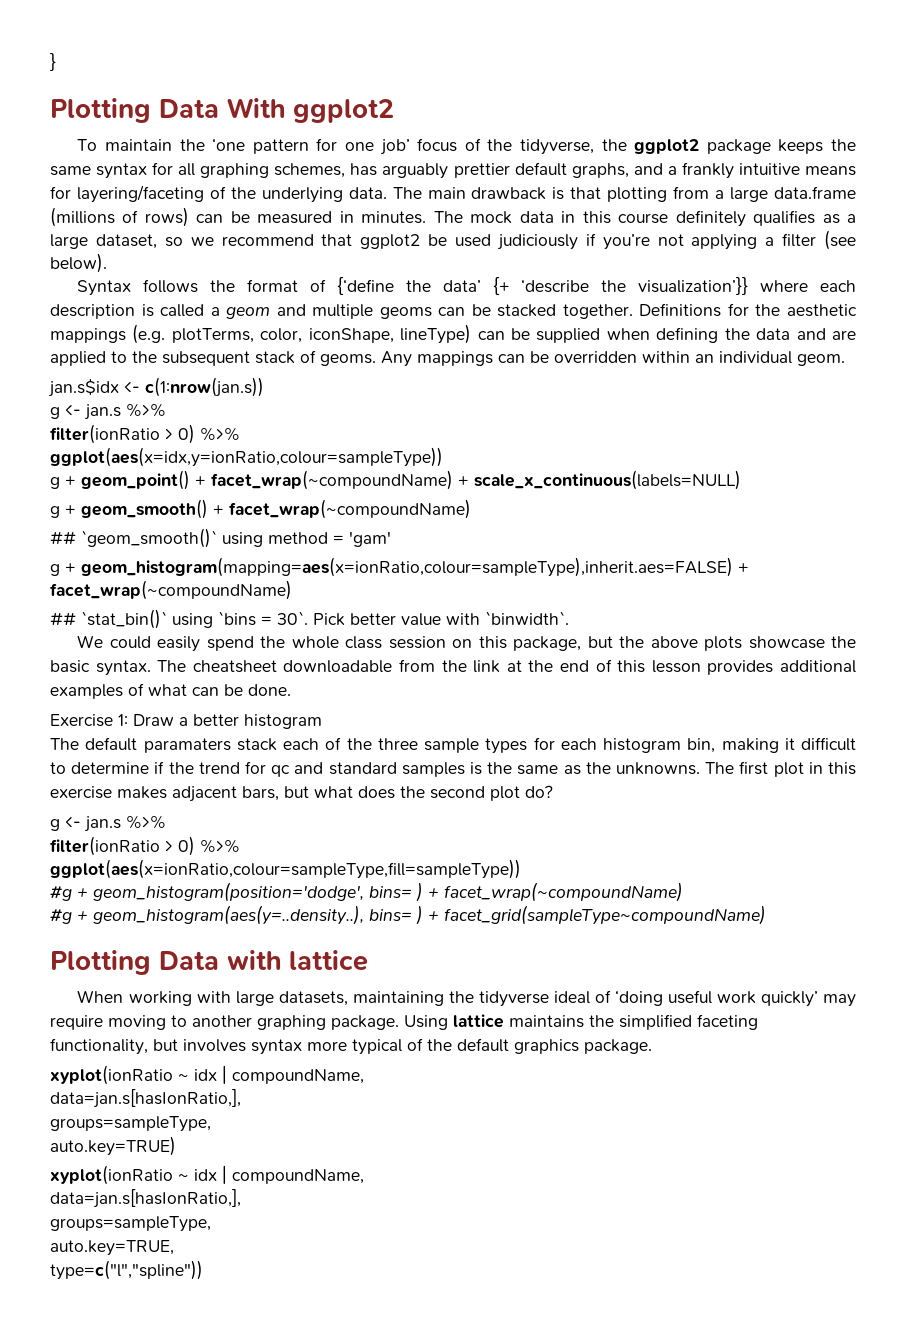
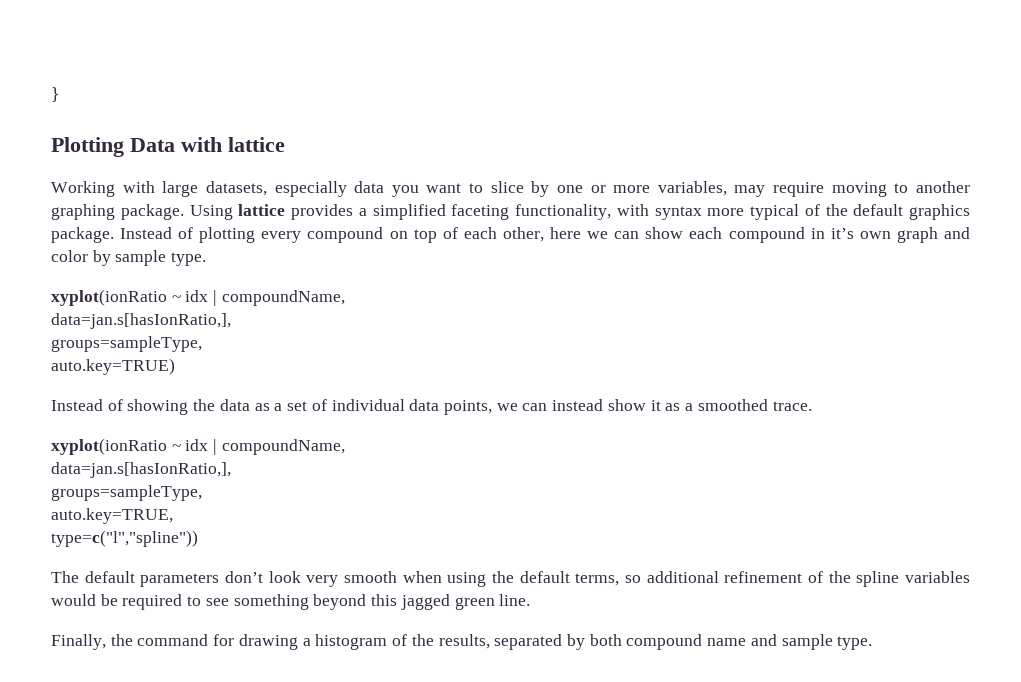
[50,98,394,123] [77,138,857,155] [50,162,857,179] [50,185,856,203] [50,207,857,227] [50,230,856,250] [50,253,107,273] [77,277,857,296] [50,303,857,319] [50,324,857,344] [50,350,845,367] [48,377,264,397] [50,403,166,420] [50,424,240,444] [50,447,443,467] [50,470,741,490] [50,499,471,519] [50,528,391,548] [50,557,749,577] [50,580,292,600] [50,609,569,629] [77,635,857,652] [50,659,857,676] [50,683,291,699] [50,714,322,729] [50,737,856,754] [50,761,857,777] [50,785,553,802] [50,815,166,832] [50,836,240,856] [50,859,521,879] [50,882,683,902] [50,905,766,925] // Plotting Data With ggplot2 // To maintain the ‘one pattern for one job’ focus of the tidyverse, the ggplot2 package keeps the same syntax for all graphing schemes, has arguably prettier default graphs, and a frankly intuitive means for layering/faceting of the underlying data. The main drawback is that plotting from a large data.frame (millions of rows) can be measured in minutes. The mock data in this course definitely qualifies as a large dataset, so we recommend that ggplot2 be used judiciously if you’re not applying a filter (see below). // Syntax follows the format of {‘define the data’ {+ ‘describe the visualization’}} where each description is called a geom and multiple geoms can be stacked together. Definitions for the aesthetic mappings (e.g. plotTerms, color, iconShape, lineType) can be supplied when defining the data and are applied to the subsequent stack of geoms. Any mappings can be overridden within an individual geom. // jan.s$idx <- c(1:nrow(jan.s)) // g <- jan.s %>% // filter(ionRatio > 0) %>% // ggplot(aes(x=idx,y=ionRatio,colour=sampleType)) // g + geom_point() + facet_wrap(~compoundName) + scale_x_continuous(labels=NULL) // g + geom_smooth() + facet_wrap(~compoundName) // ## `geom_smooth()` using method = 'gam' // g + geom_histogram(mapping=aes(x=ionRatio,colour=sampleType),inherit.aes=FALSE) + facet_wrap(~compoundName) // ## `stat_bin()` using `bins = 30`. Pick better value with `binwidth`. // We could easily spend the whole class session on this package, but the above plots showcase the basic syntax. The cheatsheet downloadable from the link at the end of this lesson provides additional examples of what can be done. // Exercise 1: Draw a better histogram // The default paramaters stack each of the three sample types for each histogram bin, making it difficult to determine if the trend for qc and standard samples is the same as the unknowns. The first plot in this exercise makes adjacent bars, but what does the second plot do? // g <- jan.s %>% // filter(ionRatio > 0) %>% // ggplot(aes(x=ionRatio,colour=sampleType,fill=sampleType)) // #g + geom_histogram(position='dodge', bins= ) + facet_wrap(~compoundName) // #g + geom_histogram(aes(y=..density..), bins= ) + facet_grid(sampleType~compoundName) -> (59, 94) none
[77,990,192,1006] When working -> [51,181,115,197] Working
[352,990,818,1007] maintaining the tidyverse ideal of ‘doing useful work quickly’ -> [274,181,727,197] especially data you want to slice by one or more variables,
[509,1015,614,1028] maintains the -> [291,204,367,220] provides a
[153,1039,246,1052] but involves -> [616,204,649,216] with
(652, 1046) none -> [120,227,970,243] [51,250,207,266] Instead of plotting every compound on top of each other, here we can show each compound in it’s own graph and color by sample type.
(176, 1146) none -> [51,399,812,415] // Instead of showing the data as a set of individual data points, we can instead show it as a smoothed trace.
(203, 1270) none -> [51,571,970,587] [51,594,531,610] [51,634,873,650] // The default parameters don’t look very smooth when using the default terms, so additional refinement of the spline variables would be required to see something beyond this jagged green line. // Finally, the command for drawing a histogram of the results, separated by both compound name and sample type.

